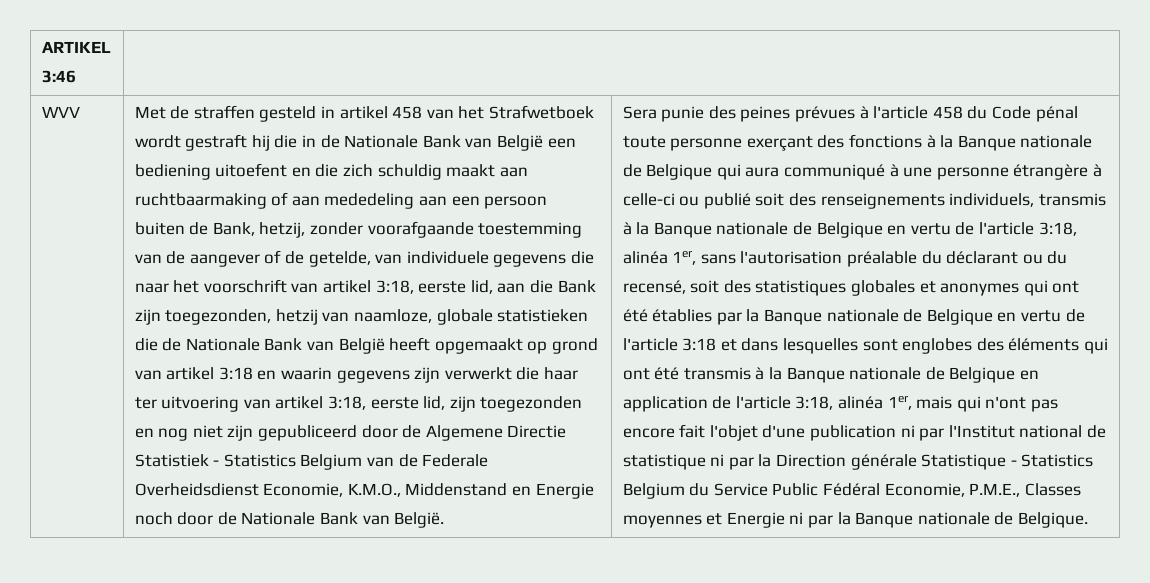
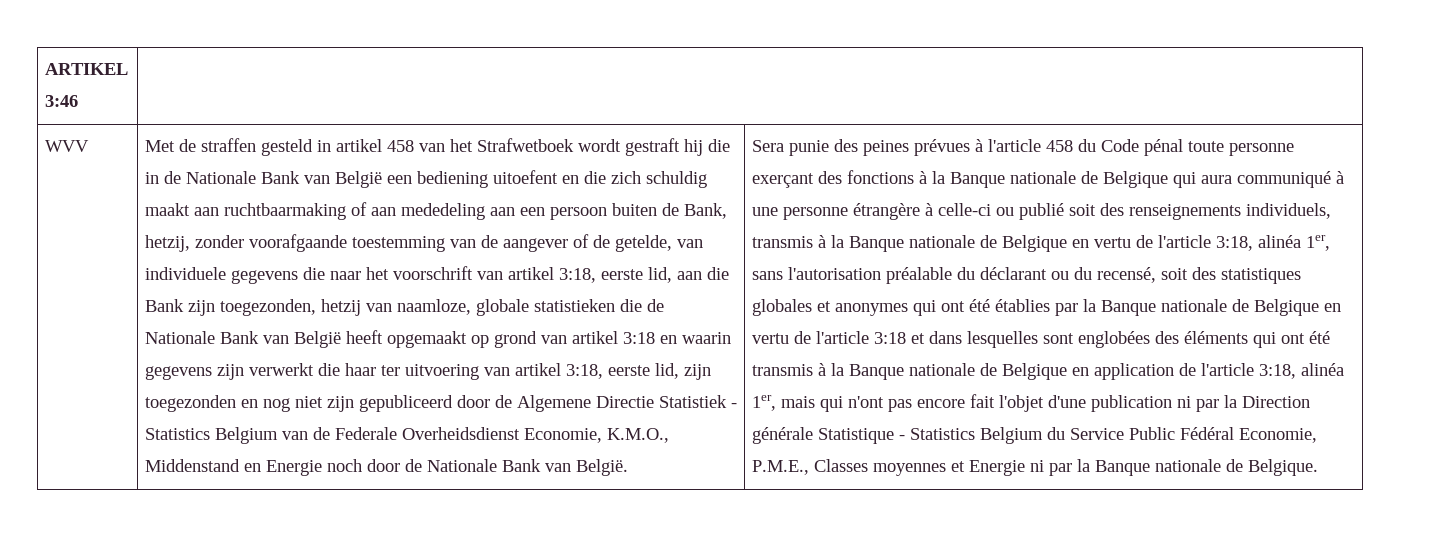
[902,338,973,354] englobes -> [1077,331,1150,348] englobées
[948,425,1106,438] [622,454,754,470] l'Institut national de statistique ni par -> (1219, 405) none

